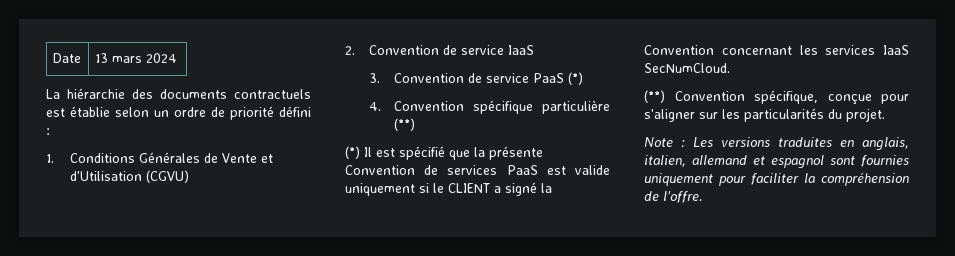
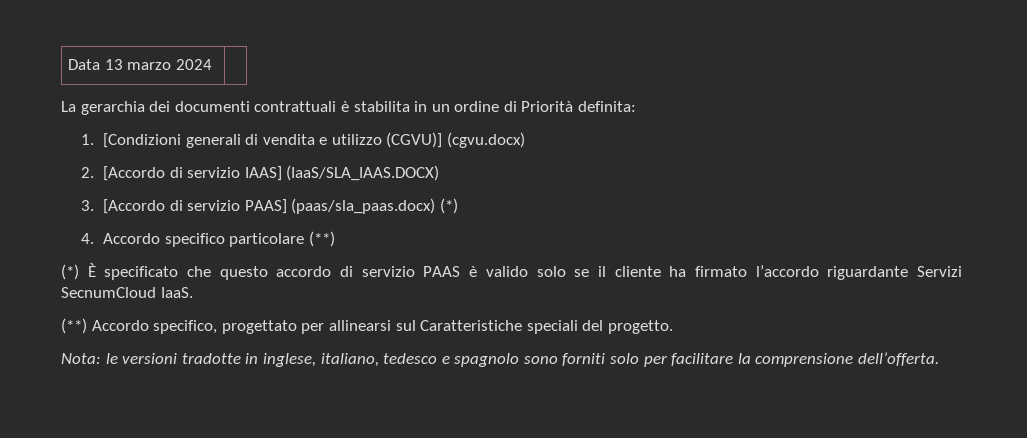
[52,53,81,63] [94,53,177,63] [46,88,311,99] [46,106,311,120] [46,128,50,135] [46,152,274,163] [70,170,190,183] [345,45,535,55] [369,73,564,83] Date | 13 mars 2024 // La hiérarchie des documents contractuels est établie selon un ordre de priorité défini : // 1. Conditions Générales de Vente et d'Utilisation (CGVU) // 2. Convention de service IaaS // 3. Convention de service PaaS -> [68,59,212,70] [61,101,637,115] [81,132,526,148] [81,165,440,181] [81,198,436,214] Data 13 marzo 2024 | // La gerarchia dei documenti contrattuali è stabilita in un ordine di Priorità definita: // 1. [Condizioni generali di vendita e utilizzo (CGVU)] (cgvu.docx) // 2. [Accordo di servizio IAAS] (IaaS/SLA_IAAS.DOCX) // 3. [Accordo di servizio PAAS] (paas/sla_paas.docx)
[393,100,610,114] Convention spécifique particulière -> [102,233,305,247] Accordo specifico particolare
[364,146,543,160] [345,165,610,175] [345,182,552,196] [644,45,909,55] [644,63,730,73] [644,90,909,105] [644,108,885,122] [644,137,909,151] [644,155,909,169] [644,172,909,186] [644,191,703,203] Il est spécifié que la présente Convention de services PaaS est valide uniquement si le CLIENT a signé la Convention concernant les services IaaS SecNumCloud. // (**) Convention spécifique, conçue pour s'aligner sur les particularités du projet. // Note : Les versions traduites en anglais, italien, allemand et espagnol sont fournies uniquement pour faciliter la compréhension de l'offre. -> [87,263,963,280] [61,287,193,298] [61,318,673,334] [61,352,940,367] È specificato che questo accordo di servizio PAAS è valido solo se il cliente ha firmato l’accordo riguardante Servizi SecnumCloud IaaS. // (**) Accordo specifico, progettato per allinearsi sul Caratteristiche speciali del progetto. // Nota: le versioni tradotte in inglese, italiano, tedesco e spagnolo sono forniti solo per facilitare la comprensione dell’offerta.

